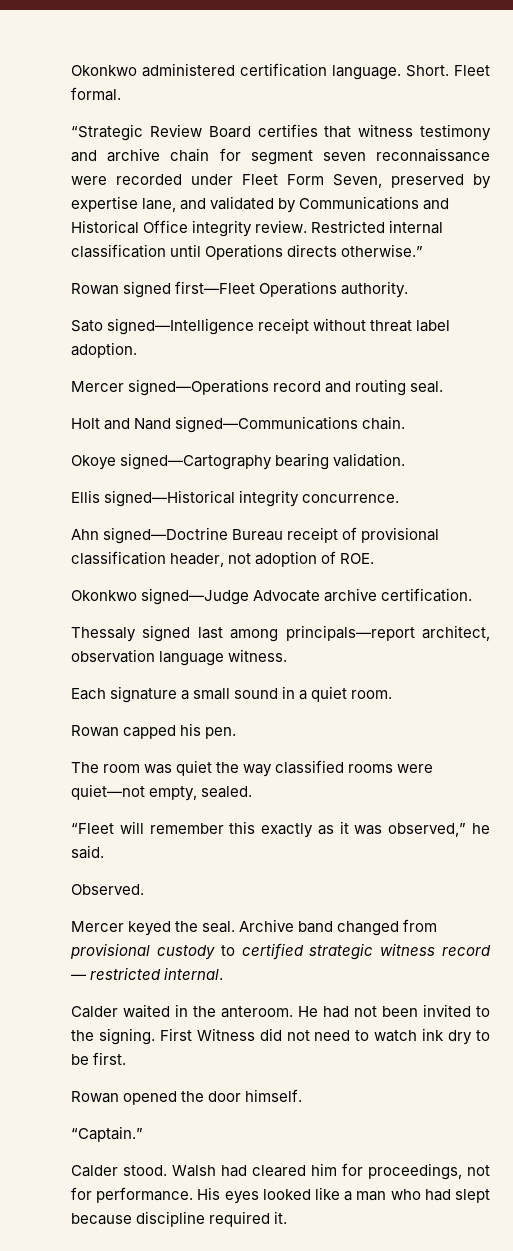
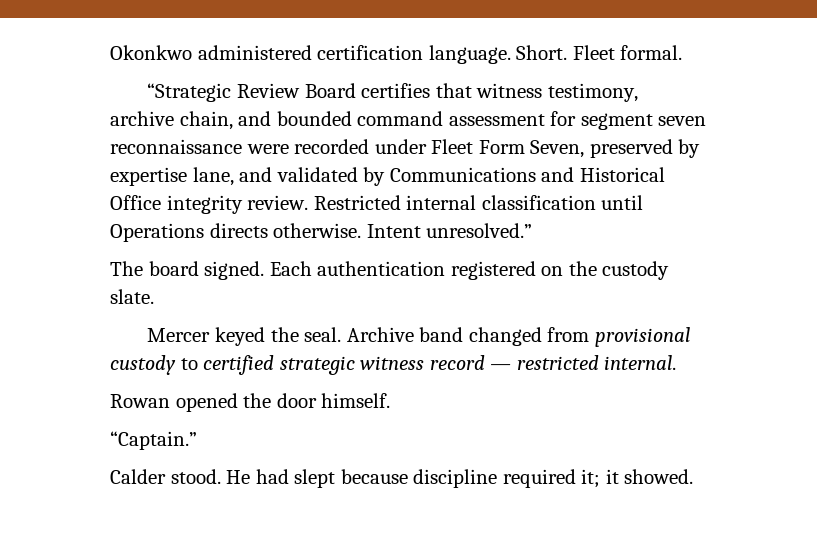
[420,124,491,141] [71,148,210,162] testimony and archive chain -> [547,83,638,102] [110,111,545,130] testimony, archive chain, and bounded command assessment
[341,244,424,257] [71,281,409,298] [71,318,451,335] [71,342,137,358] [71,379,444,396] [71,416,406,433] [71,453,406,470] [71,490,400,507] [71,527,440,544] [71,551,375,567] [71,588,473,605] [71,625,490,642] [71,649,288,666] [71,686,393,703] [71,723,237,739] [71,760,434,777] [71,784,253,801] [71,821,490,838] [71,845,104,859] [71,884,144,895] otherwise.” // Rowan signed first—Fleet Operations authority. // Sato signed—Intelligence receipt without threat label adoption. // Mercer signed—Operations record and routing seal. // Holt and Nand signed—Communications chain. // Okoye signed—Cartography bearing validation. // Ellis signed—Historical integrity concurrence. // Ahn signed—Doctrine Bureau receipt of provisional classification header, not adoption of ROE. // Okonkwo signed—Judge Advocate archive certification. // Thessaly signed last among principals—report architect, observation language witness. // Each signature a small sound in a quiet room. // Rowan capped his pen. // The room was quiet the way classified rooms were quiet—not empty, sealed. // “Fleet will remember this exactly as it was observed,” he said. // Observed. -> [273,223,533,238] [110,261,670,280] [110,289,154,304] otherwise. Intent unresolved.” // The board signed. Each authentication registered on the custody slate.
[71,1004,490,1018] [71,1028,491,1045] [71,1052,127,1065] // Calder waited in the anteroom. He had not been invited to the signing. First Witness did not need to watch ink dry to be first. -> (677, 362) none
[172,1163,490,1180] [71,1187,421,1204] Walsh had cleared him for proceedings, not for performance. His eyes looked like a man who -> [226,470,251,484] He
[274,1211,288,1224] it. -> [581,469,694,488] it; it showed.

